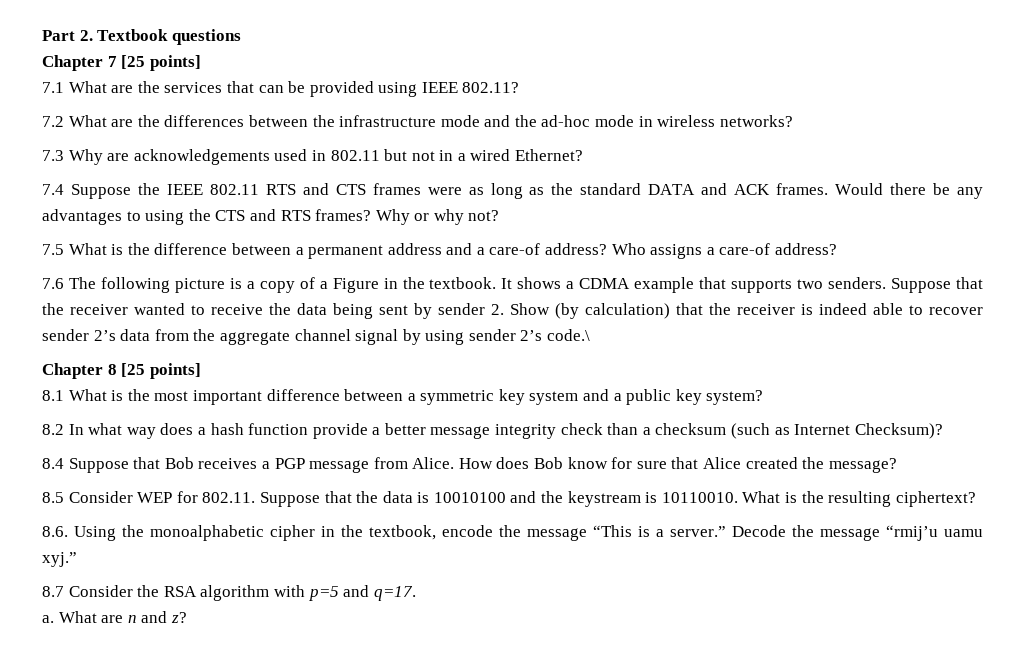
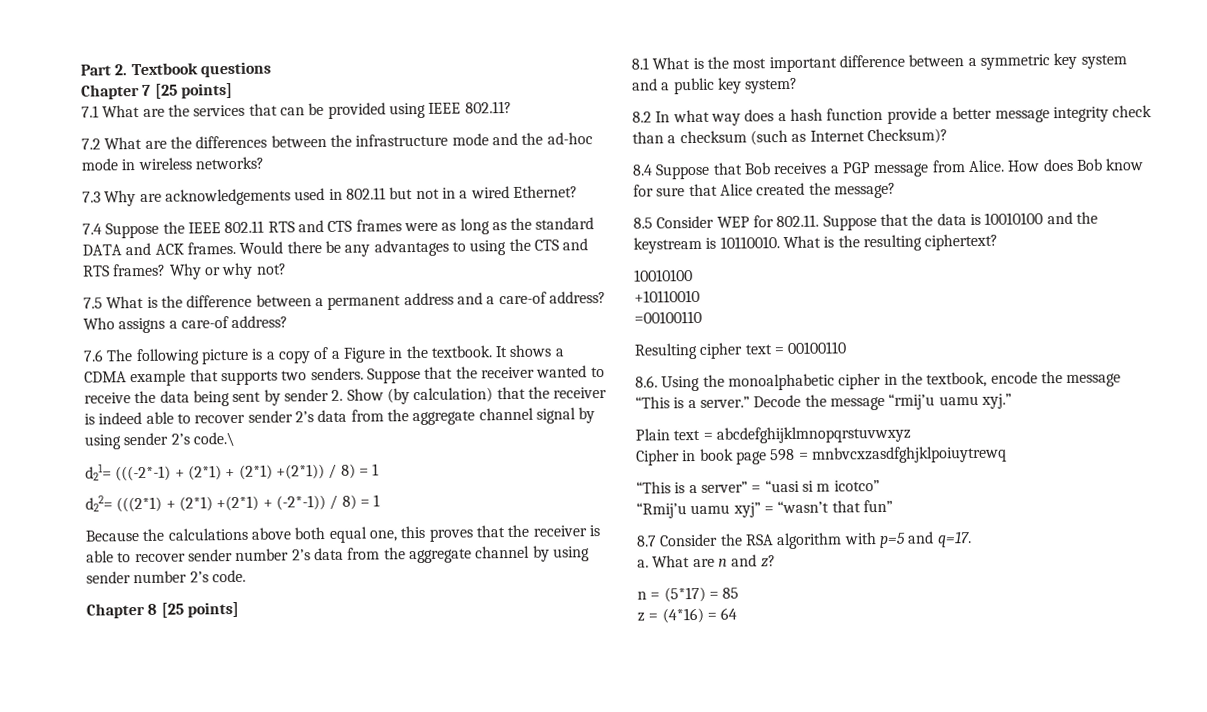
(591, 335) none -> [85,463,380,482] [85,494,381,513] [85,524,600,543] [86,545,590,564] [86,569,246,584] // d21= (((-2*-1) + (2*1) + (2*1) +(2*1)) / 8) = 1 // d22= (((2*1) + (2*1) +(2*1) + (-2*-1)) / 8) = 1 // Because the calculations above both equal one, this proves that the receiver is able to recover sender number 2’s data from the aggregate channel by using sender number 2’s code.
(976, 499) none -> [634,269,693,282] [634,289,700,303] [634,310,702,324] [634,341,847,360] // 10010100 // +10110010 // =00100110 // Resulting cipher text = 00100110
(77, 559) none -> [635,425,911,444] [636,445,1007,466] [636,479,880,494] [636,499,893,519] // Plain text = abcdefghijklmnopqrstuvwxyz // Cipher in book page 598 = mnbvcxzasdfghjklpoiuytrewq // “This is a server” = “uasi si m icotco” // “Rmij’u uamu xyj” = “wasn’t that fun”
(187, 617) none -> [637,586,740,603] [637,607,738,624] // n = (5*17) = 85 // z = (4*16) = 64

